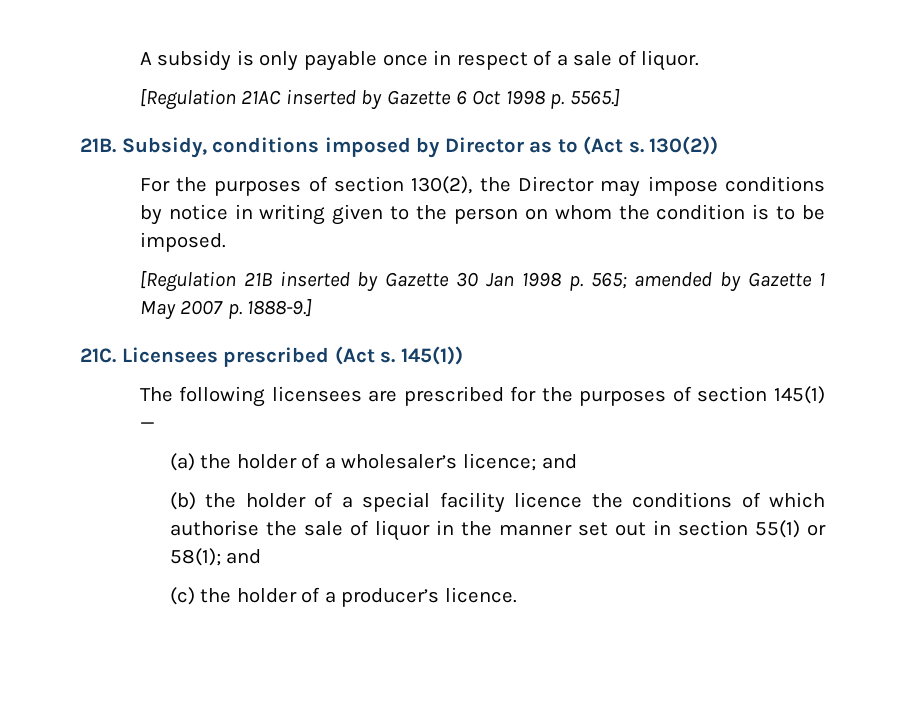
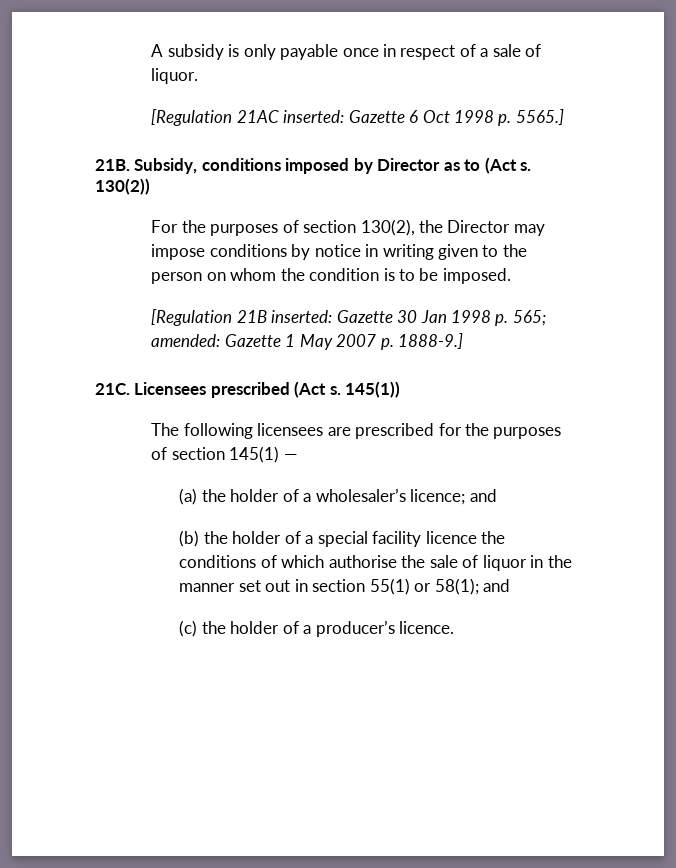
[285,89,383,110] inserted by -> [283,110,345,123] inserted:
[279,271,379,292] inserted by -> [271,310,333,323] inserted:
[634,272,742,292] amended by -> [151,334,221,347] amended:

